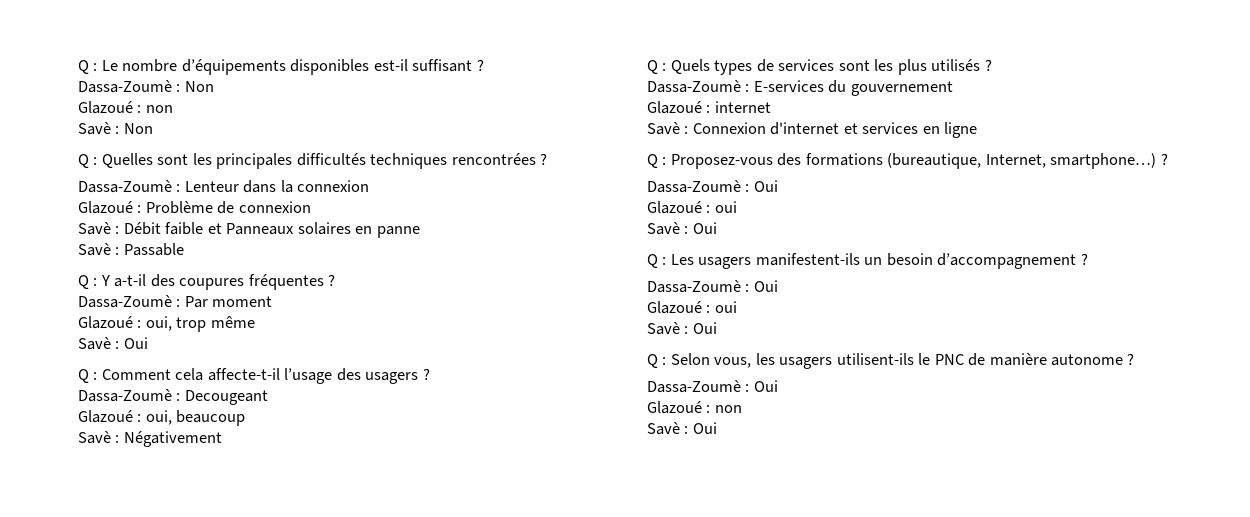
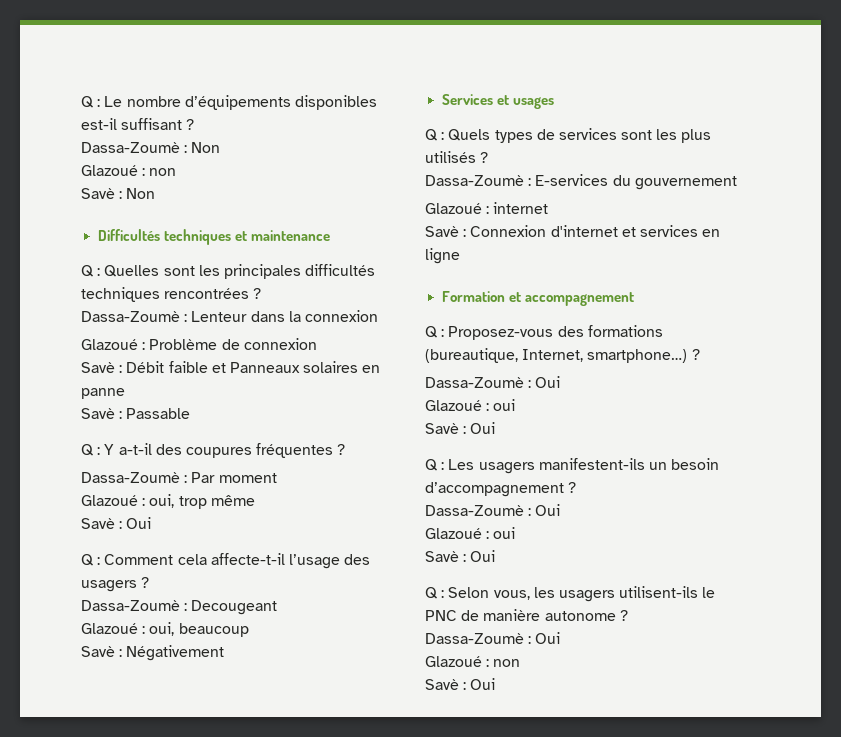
(153, 128) none -> [98,229,331,245] // Difficultés techniques et maintenance
(222, 439) none -> [442,94,555,109] // Services et usages
(978, 130) none -> [442,291,635,306] // Formation et accompagnement

